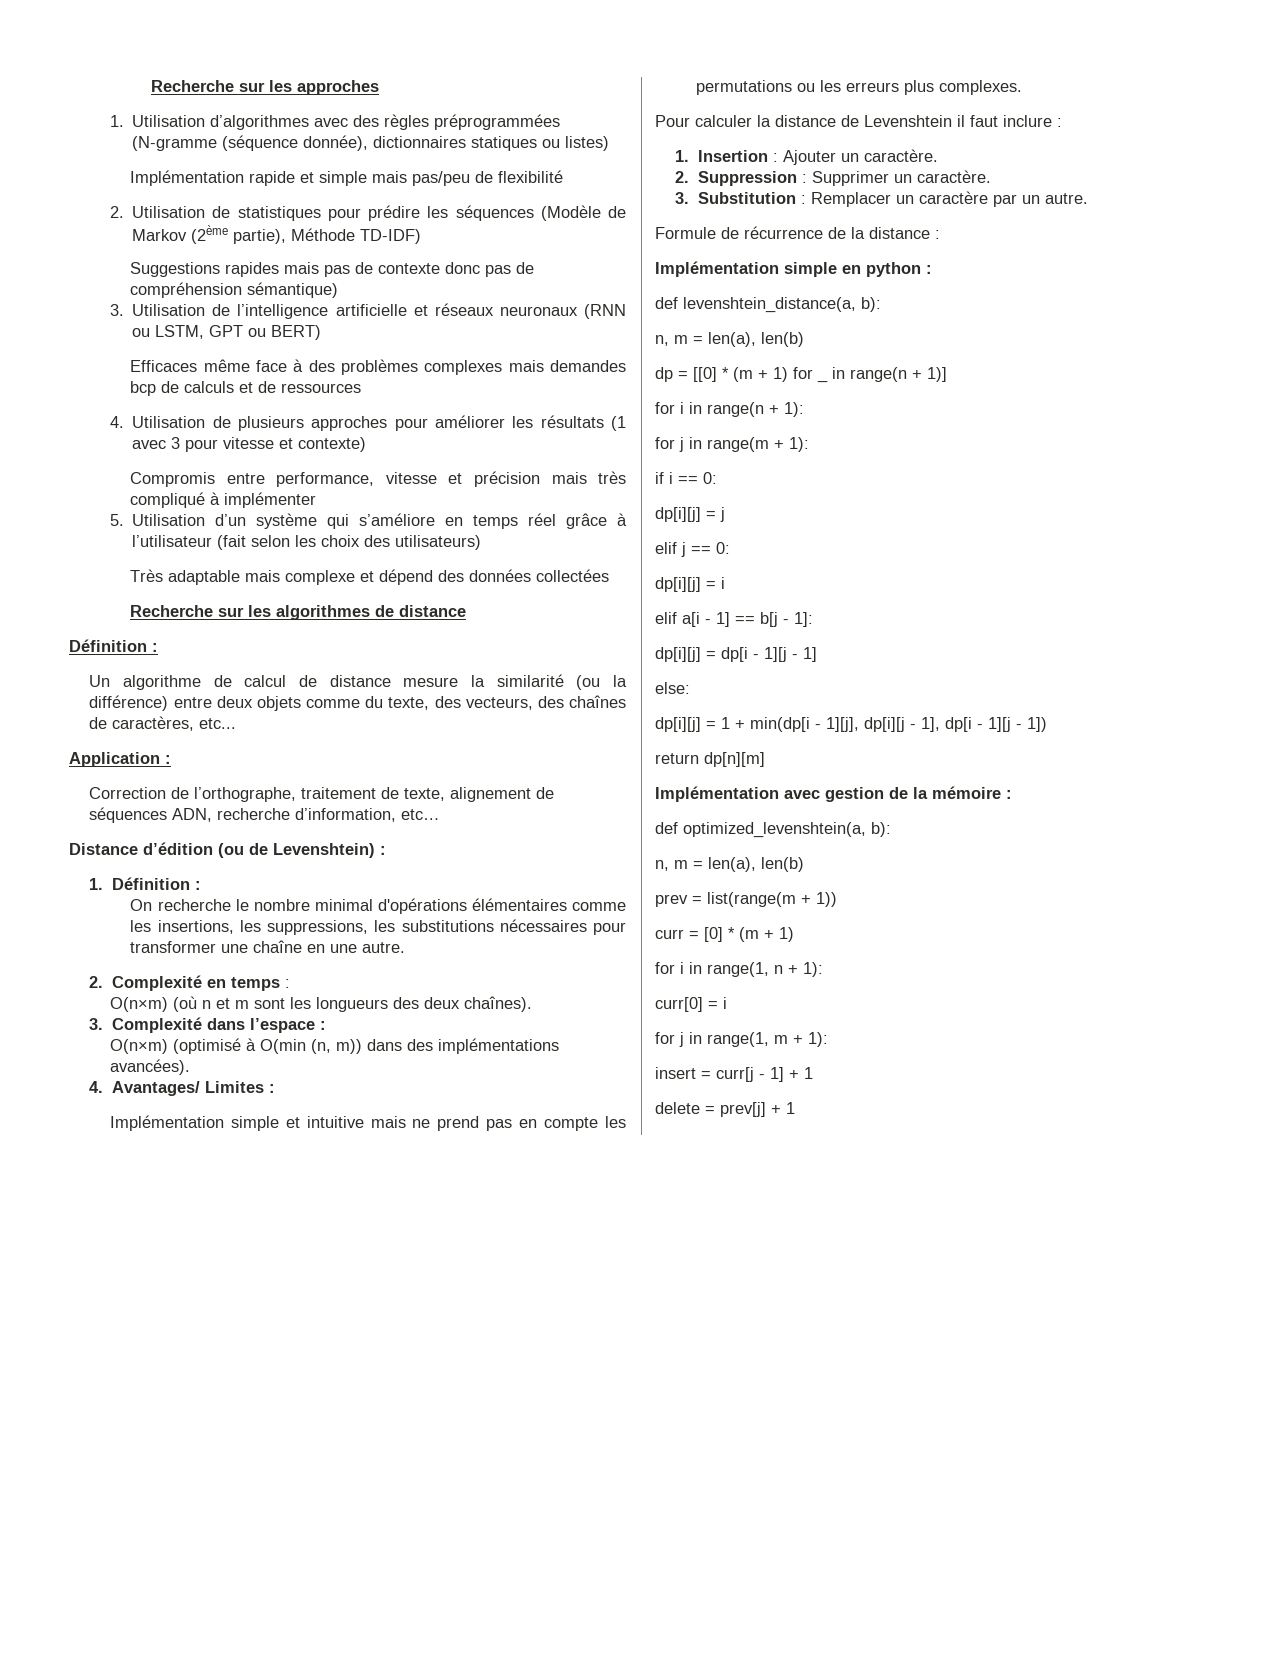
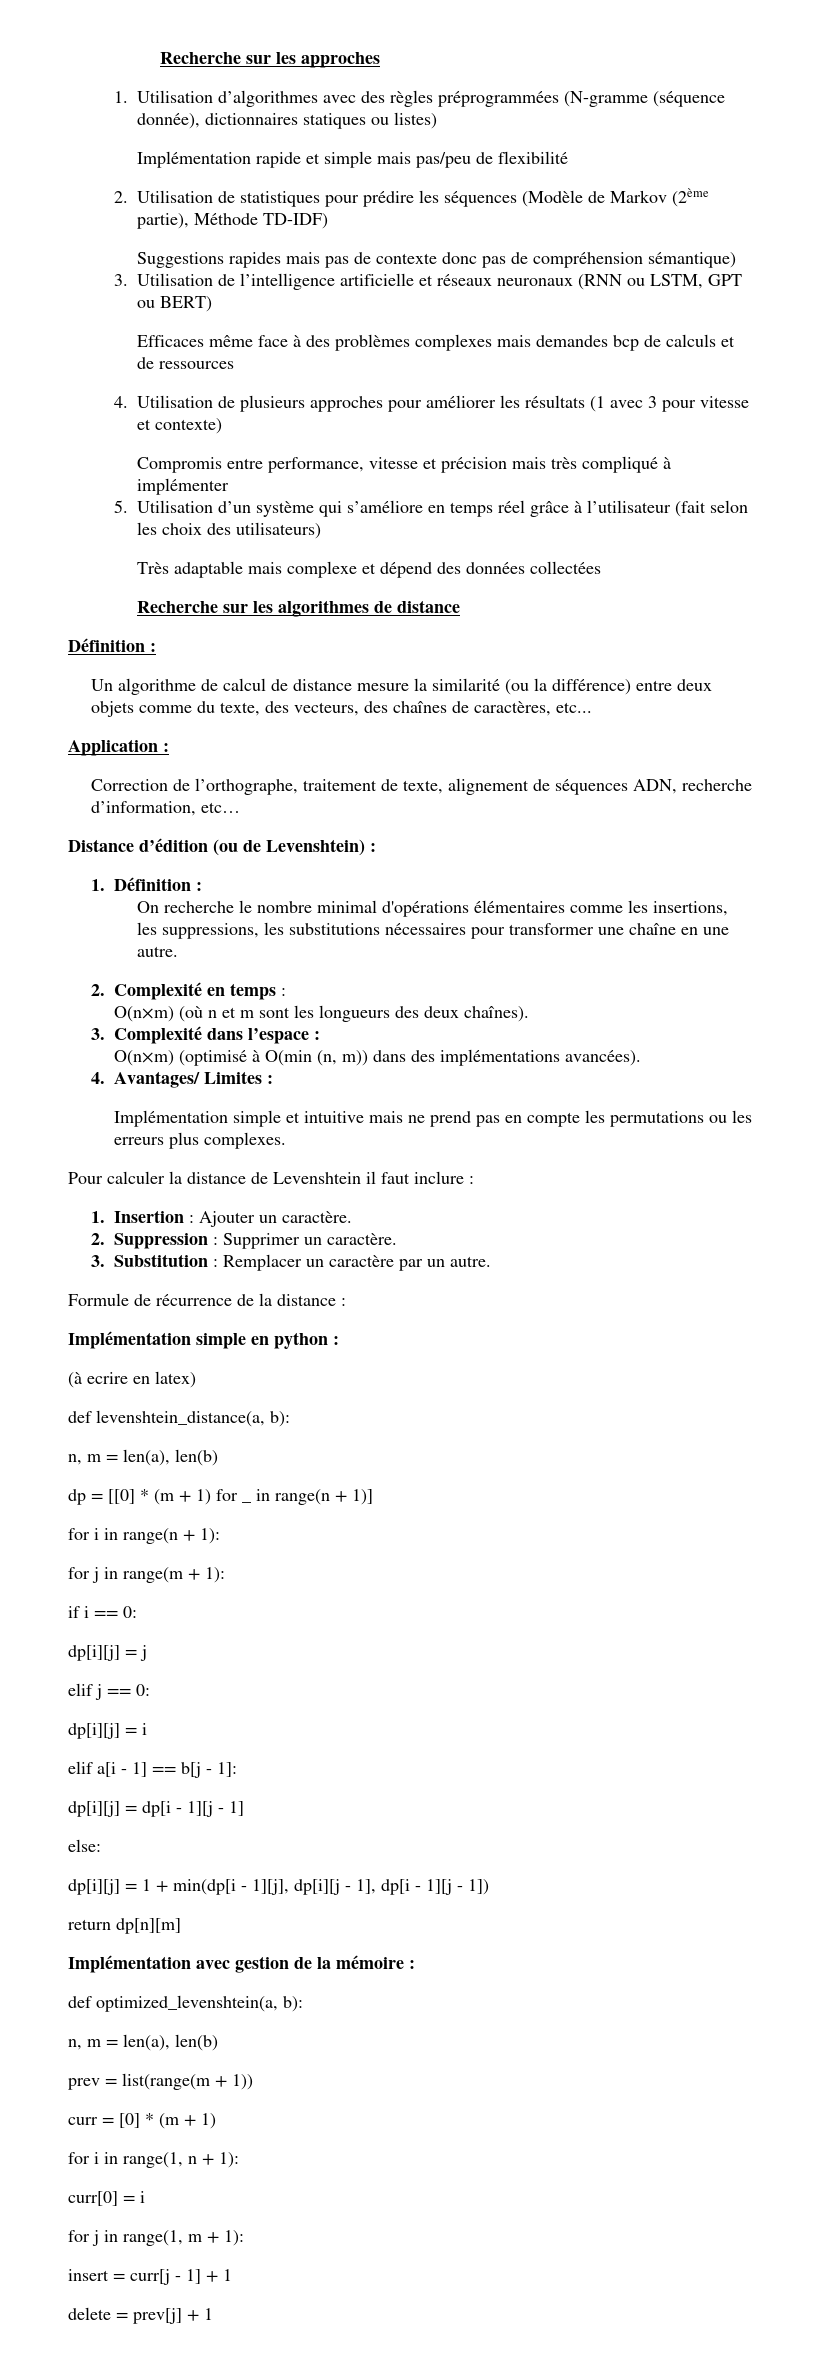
(932, 269) none -> [68,1371,196,1388] // (à ecrire en latex)

